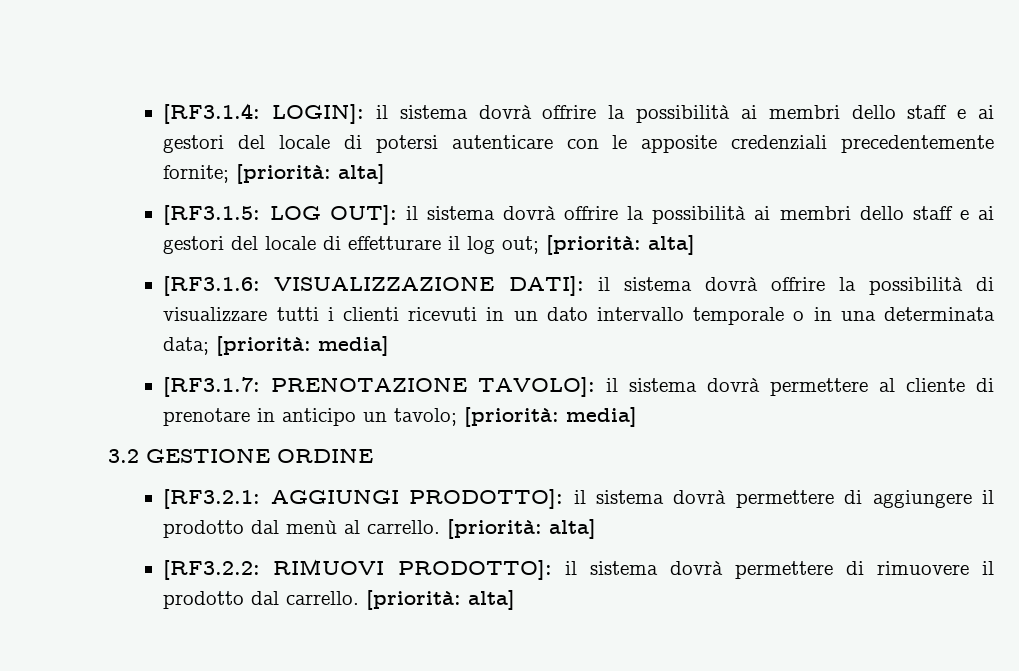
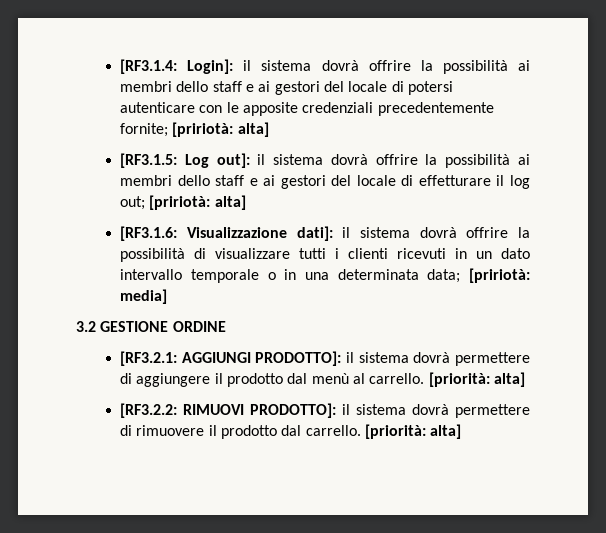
[272,104,365,124] LOGIN]: -> [187,59,234,74] Login]:
[236,164,332,184] [priorità: -> [172,122,234,137] [pririotà:
[269,205,397,225] LOG OUT]: -> [184,153,250,168] Log out]:
[546,235,642,255] [priorità: -> [149,195,211,210] [pririotà:
[274,276,584,296] VISUALIZZAZIONE DATI]: -> [186,226,333,241] Visualizzazione dati]:
[216,336,390,356] [163,377,995,397] [163,407,560,427] [priorità: media] // [RF3.1.7: PRENOTAZIONE TAVOLO]: il sistema dovrà permettere al cliente di prenotare in anticipo un tavolo; [priorità: -> [468,268,530,283] [pririotà:

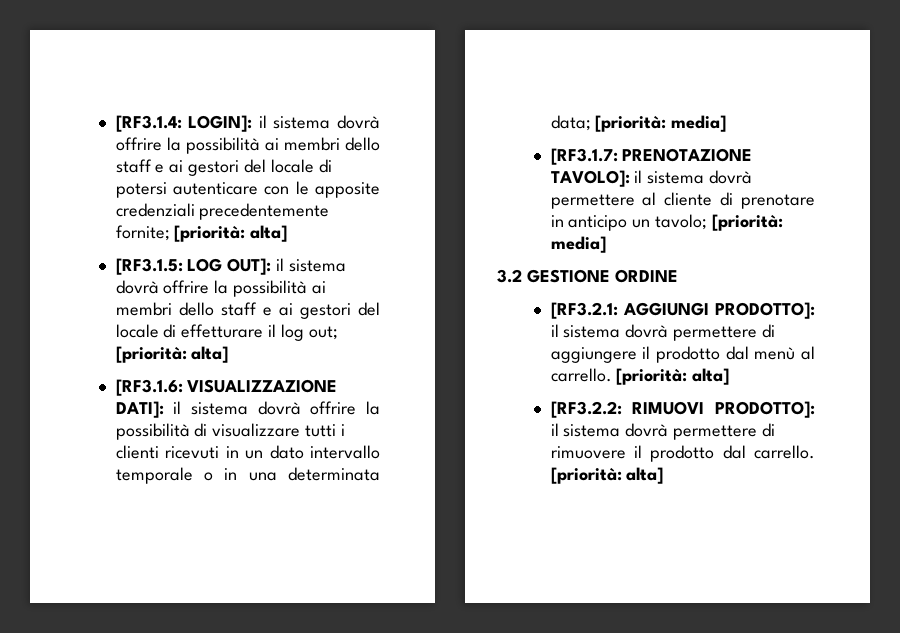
[187,59,234,74] Login]: -> [188,115,253,132] LOGIN]:
[172,122,234,137] [pririotà: -> [174,225,246,242] [priorità:
[184,153,250,168] Log out]: -> [187,258,272,275] LOG OUT]:
[149,195,211,210] [pririotà: -> [115,346,187,363] [priorità:
[186,226,333,241] Visualizzazione dati]: -> [187,379,338,393] [115,401,164,418] VISUALIZZAZIONE DATI]:
[468,268,530,283] [pririotà: -> [595,115,727,132] [550,148,753,165] [550,170,753,187] [550,192,815,209] [550,214,784,231] [priorità: media] // [RF3.1.7: PRENOTAZIONE TAVOLO]: il sistema dovrà permettere al cliente di prenotare in anticipo un tavolo; [priorità:

